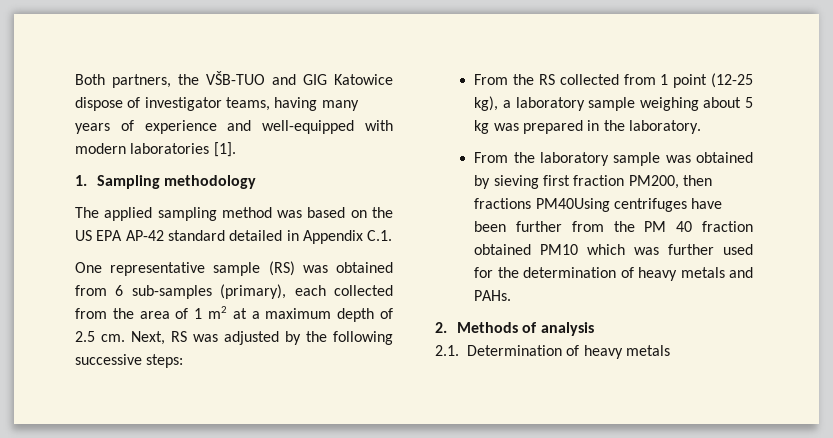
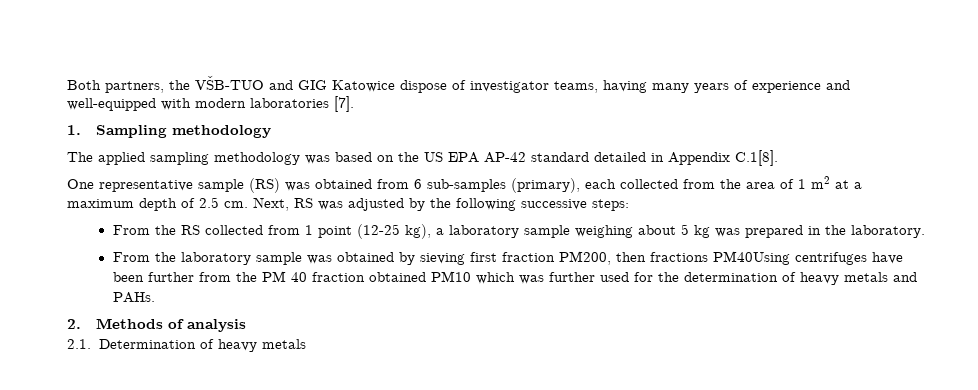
[213,142,236,157] [1]. -> [334,96,354,112] [7].
[221,207,272,218] method -> [214,152,300,165] methodology
[367,230,393,241] C.1. -> [735,150,778,166] C.1[8].

